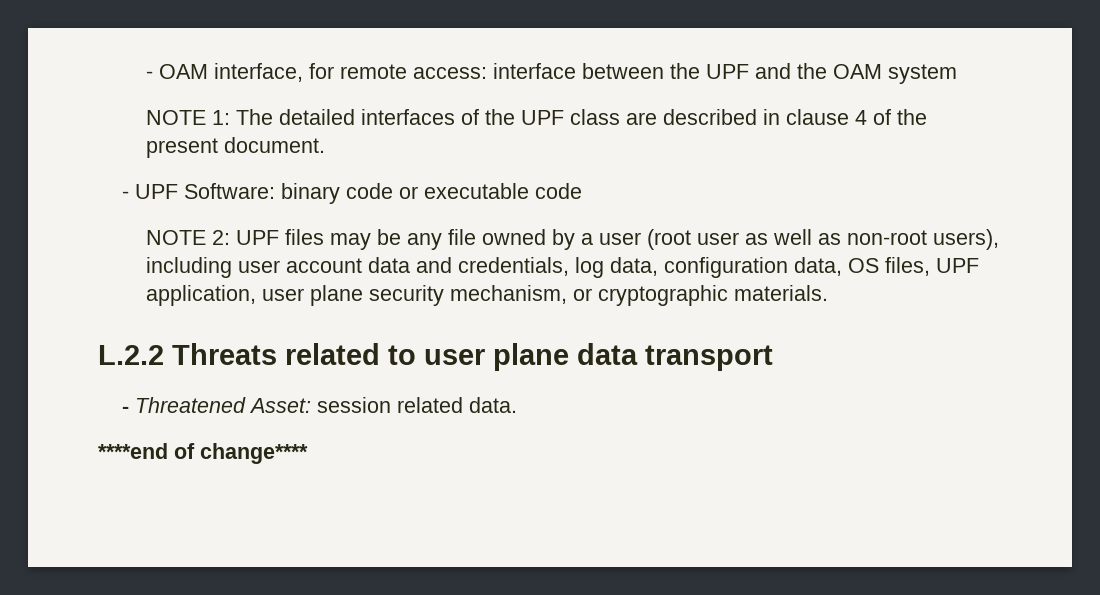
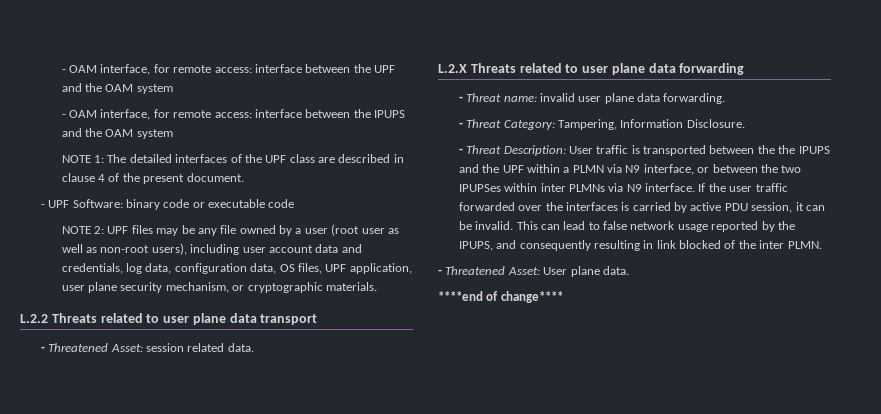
(958, 74) none -> [61,109,406,120] [61,128,173,139] // - OAM interface, for remote access: interface between the IPUPS and the OAM system
(518, 405) none -> [438,63,745,75] [458,93,726,104] [458,119,745,130] [458,145,830,156] [458,164,802,175] [458,183,788,192] [458,202,825,213] [458,221,795,232] [458,240,822,251] [438,266,629,277] // L.2.X Threats related to user plane data forwarding // - Threat name: invalid user plane data forwarding. // - Threat Category: Tampering, Information Disclosure. // - Threat Description: User traffic is transported between the the IPUPS and the UPF within a PLMN via N9 interface, or between the two IPUPSes within inter PLMNs via N9 interface. If the user traffic forwarded over the interfaces is carried by active PDU session, it can be invalid. This can lead to false network usage reported by the IPUPS, and consequently resulting in link blocked of the inter PLMN. // - Threatened Asset: User plane data.

